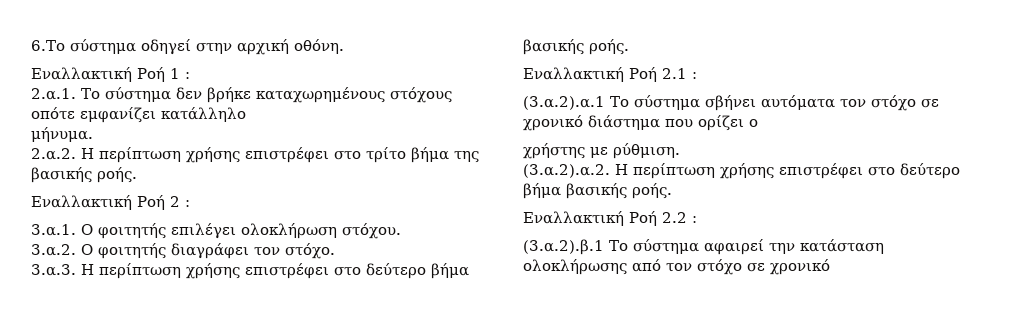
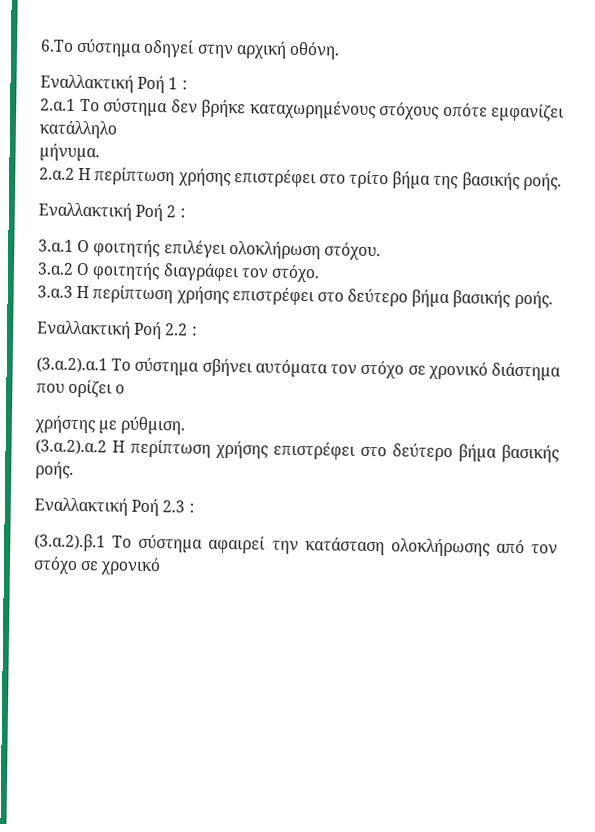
[31,88,76,100] 2.α.1. -> [40,98,76,111] 2.α.1
[31,148,76,160] 2.α.2. -> [39,167,75,180] 2.α.2
[31,224,76,236] 3.α.1. -> [38,239,74,252] 3.α.1
[31,244,76,256] 3.α.2. -> [37,262,74,275] 3.α.2
[31,264,76,276] 3.α.3. -> [37,285,73,298] 3.α.3
[662,68,687,79] 2.1 -> [165,323,189,336] 2.2
[523,164,610,178] (3.α.2).α.2. -> [35,439,107,455] (3.α.2).α.2
[662,212,687,223] 2.2 -> [162,500,186,513] 2.3

